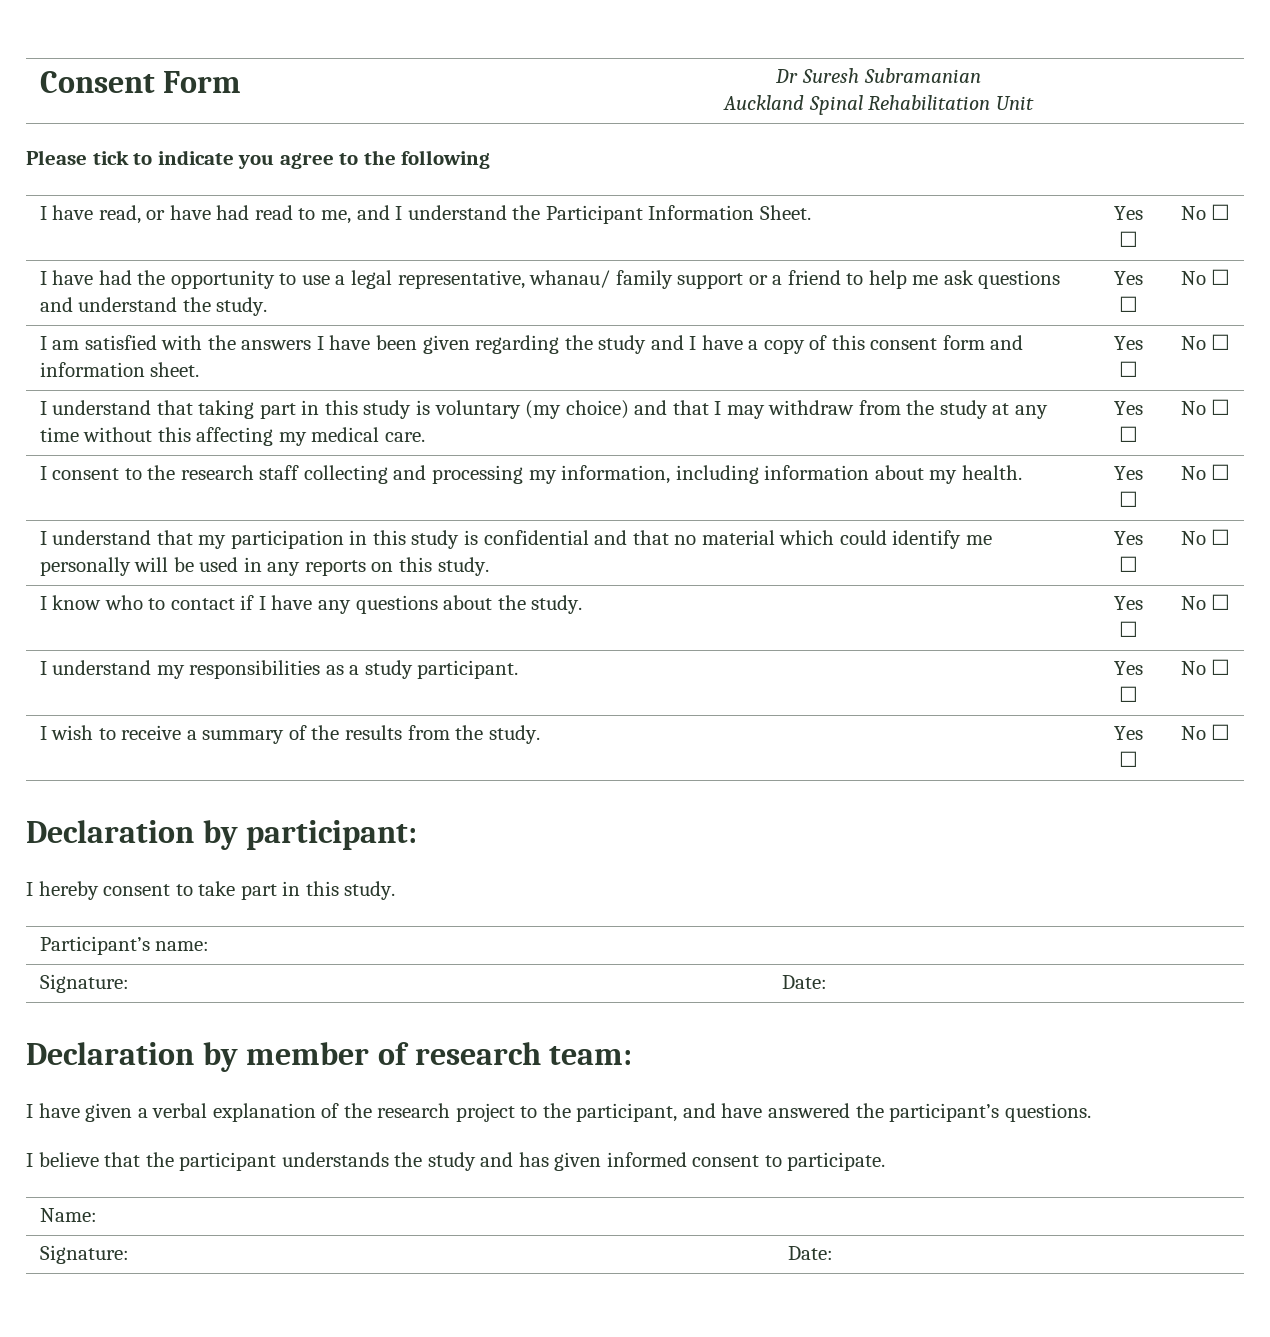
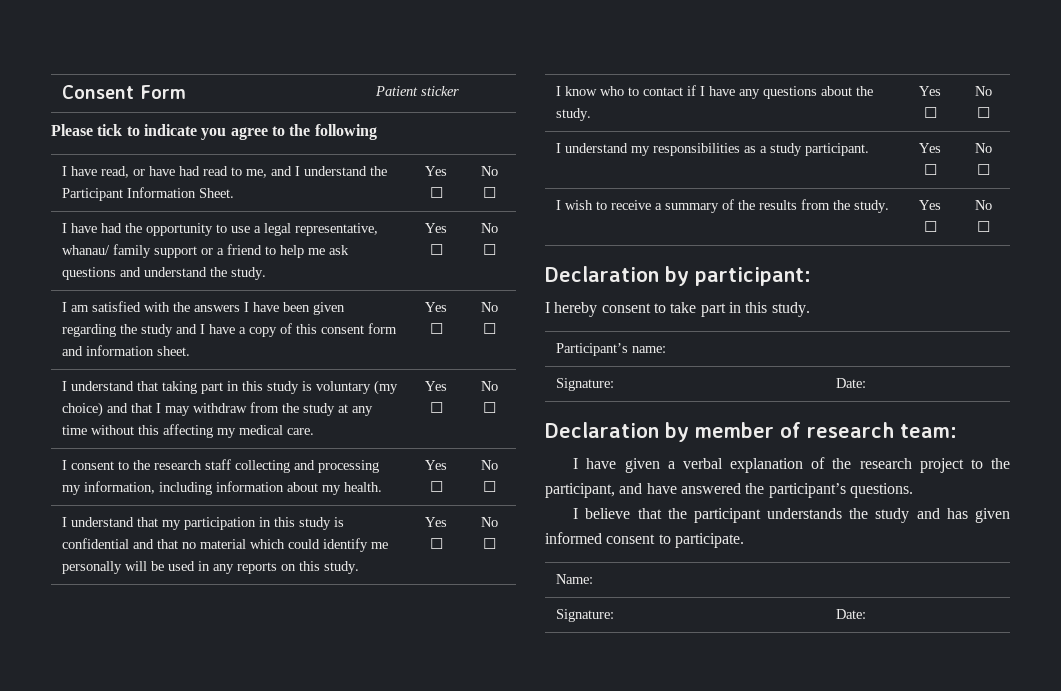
[775,68,981,83] [723,95,1034,115] Dr Suresh Subramanian // Auckland Spinal Rehabilitation Unit -> [374,86,459,96] Patient sticker

